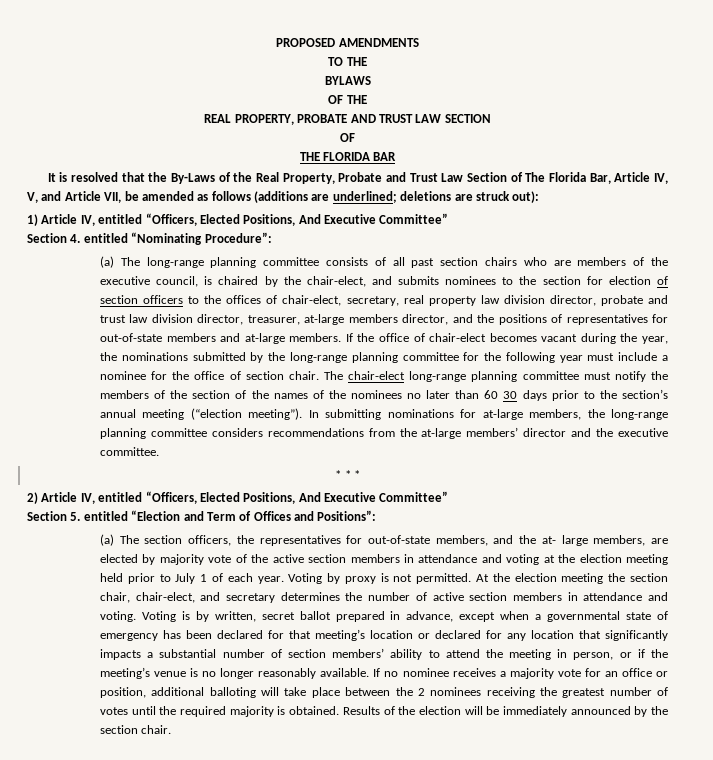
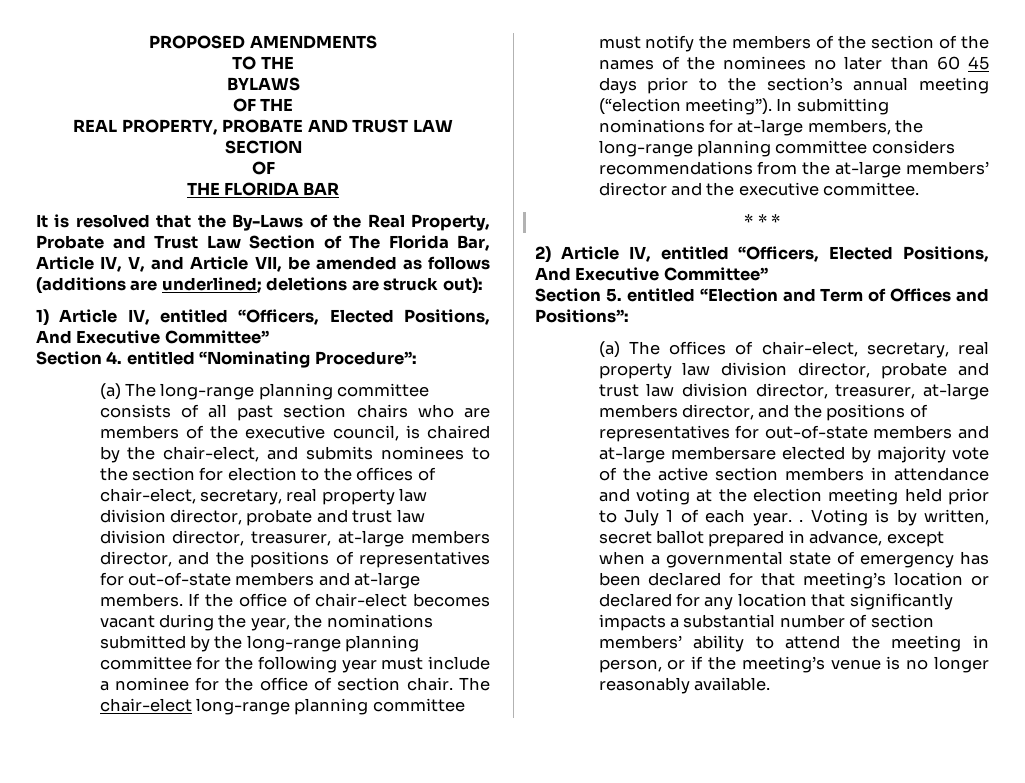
[656,276,668,285] [100,295,184,304] of section officers -> (297, 474) none
[503,391,518,399] 30 -> [968,56,990,70] 45
[144,535,668,546] section officers, the representatives for out-of-state members, and the at- large members, are -> [669,341,989,358] [598,362,989,379] [598,383,989,400] [598,404,928,421] [598,425,989,442] [598,446,776,463] offices of chair-elect, secretary, real property law division director, probate and trust law division director, treasurer, at-large members director, and the positions of representatives for out-of-state members and at-large membersare
[288,573,669,584] [100,592,668,603] [100,611,137,622] Voting by proxy is not permitted. At the election meeting the section chair, chair-elect, and secretary determines the number of active section members in attendance and voting. -> [799,520,804,522] .
[373,668,669,679] [100,687,668,698] [100,706,668,717] [100,725,172,734] If no nominee receives a majority vote for an office or position, additional balloting will take place between the 2 nominees receiving the greatest number of votes until the required majority is obtained. Results of the election will be immediately announced by the section chair. -> (770, 684) none

